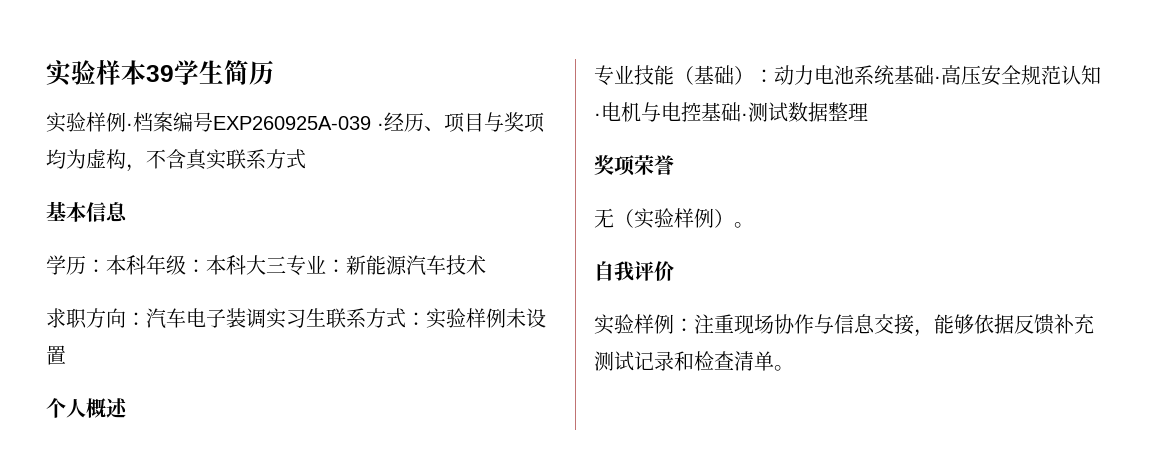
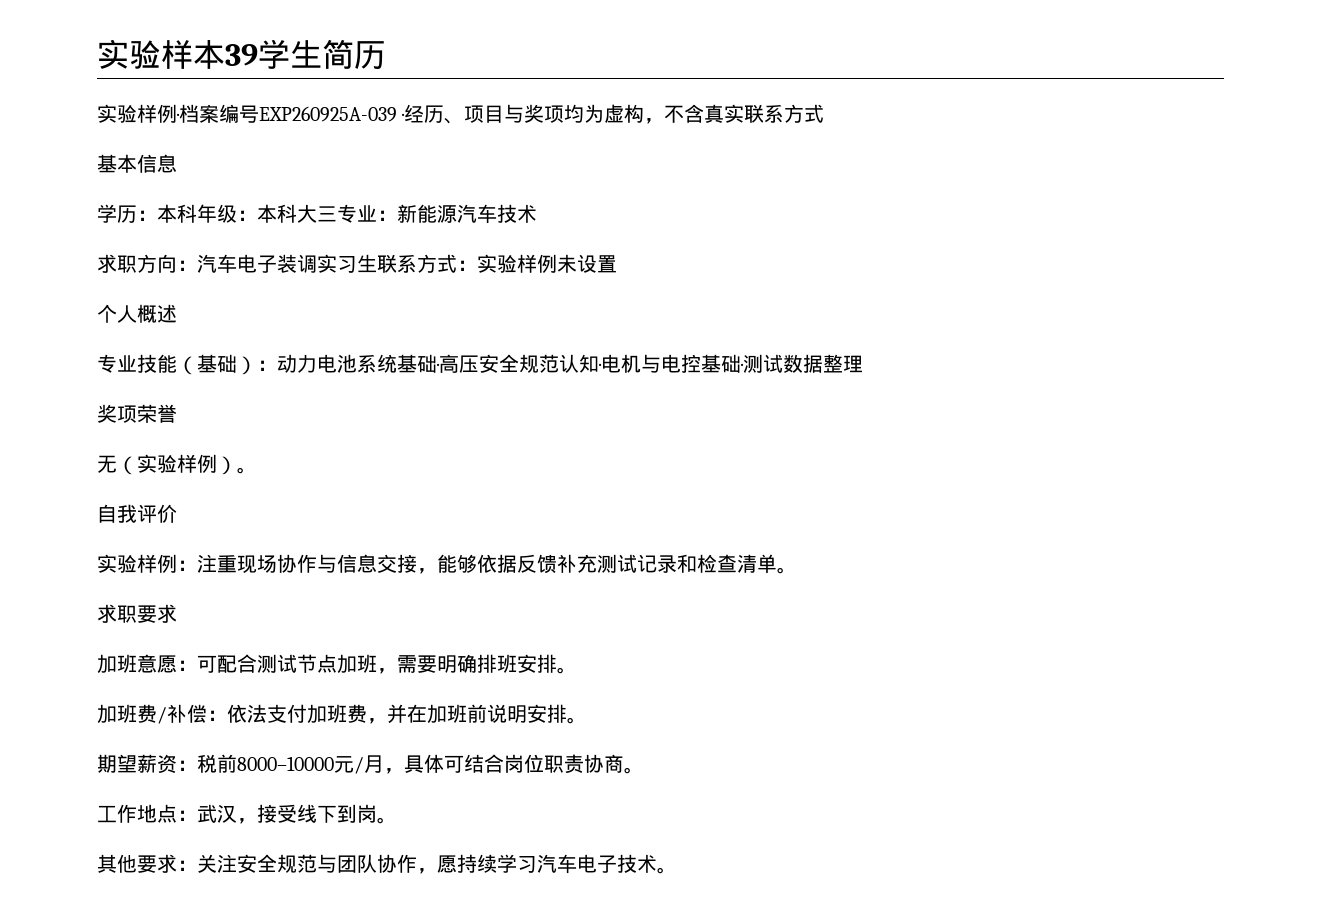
(794, 368) none -> [97,604,177,623] [97,654,577,674] [97,704,587,724] [97,754,644,774] [97,804,397,824] [97,854,677,874] // 求职要求 // 加班意愿：可配合测试节点加班，需要明确排班安排。 // 加班费/补偿：依法支付加班费，并在加班前说明安排。 // 期望薪资：税前8000–10000元/月，具体可结合岗位职责协商。 // 工作地点：武汉，接受线下到岗。 // 其他要求：关注安全规范与团队协作，愿持续学习汽车电子技术。

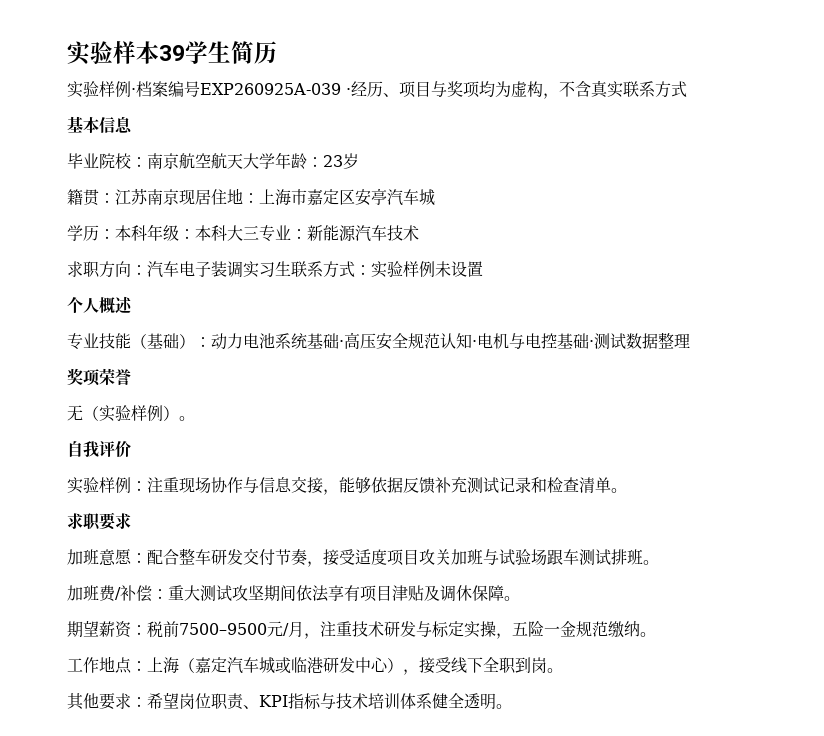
(177, 163) none -> [67,152,359,170] [67,188,435,206] // 毕业院校：南京航空航天大学年龄：23岁 // 籍贯：江苏南京现居住地：上海市嘉定区安亭汽车城
[197,654,557,674] 可配合测试节点加班，需要明确排班安排 -> [147,548,643,567] 配合整车研发交付节奏，接受适度项目攻关加班与试验场跟车测试排班
[227,704,567,724] 依法支付加班费，并在加班前说明安排 -> [168,585,504,602] 重大测试攻坚期间依法享有项目津贴及调休保障
[237,756,334,771] 8000–10000 -> [179,623,267,635] 7500–9500
[404,754,644,774] [97,804,237,823] 具体可结合岗位职责协商。 // 工作地点：武汉 -> [320,620,656,639] [67,656,403,674] 注重技术研发与标定实操，五险一金规范缴纳。 // 工作地点：上海（嘉定汽车城或临港研发中心）
(337, 814) none -> [483,657,516,674] 全职
[197,854,657,874] 关注安全规范与团队协作，愿持续学习汽车电子技术 -> [147,692,496,710] 希望岗位职责、KPI指标与技术培训体系健全透明

